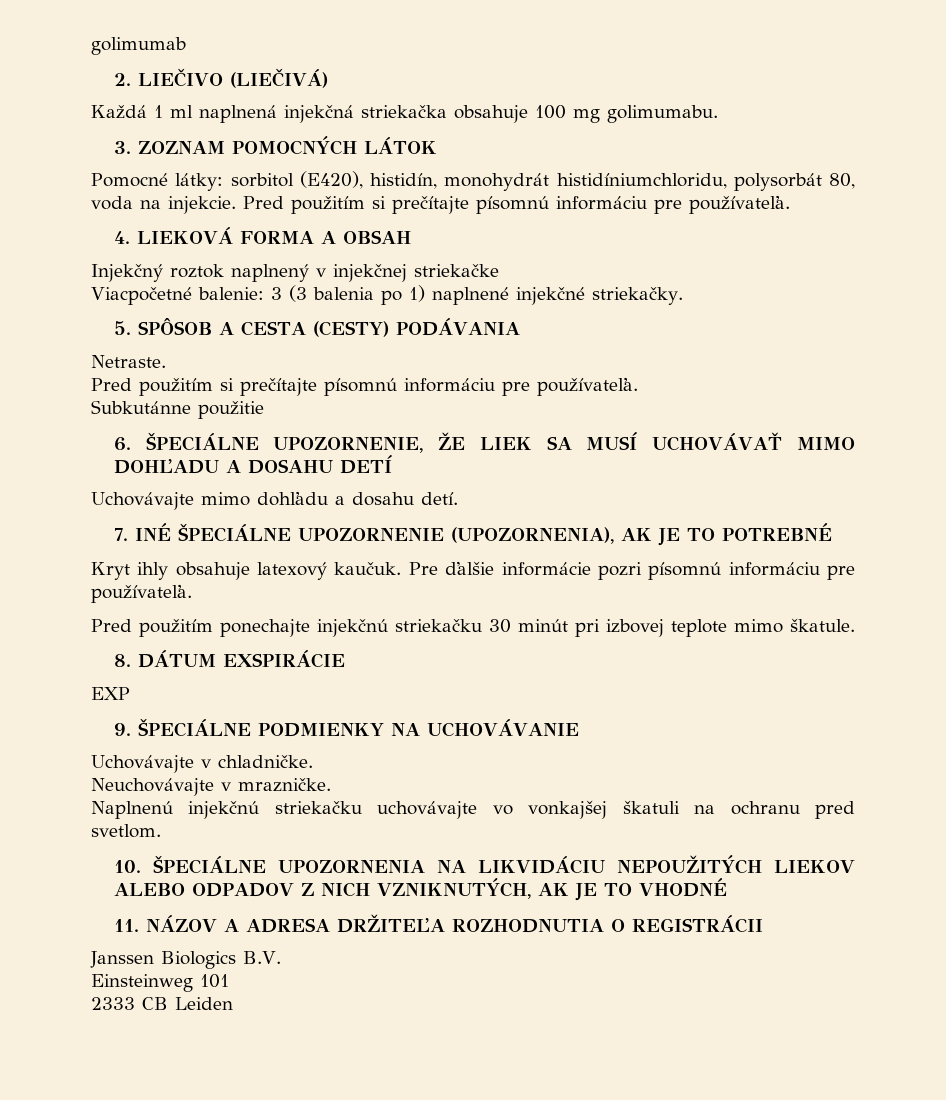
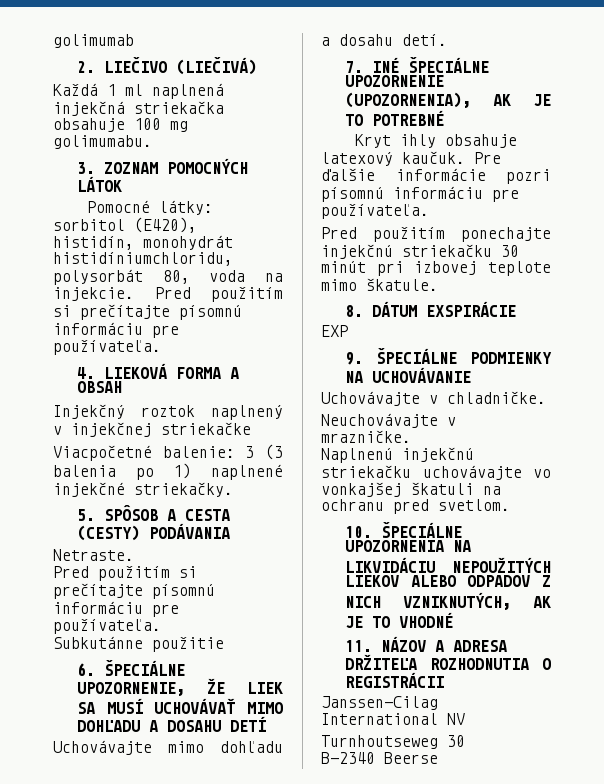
[90,951,281,969] [91,974,229,992] [91,997,233,1010] Janssen Biologics B.V. // Einsteinweg 101 // 2333 CB Leiden -> [321,696,438,710] [321,713,465,725] [321,735,465,749] [321,752,438,764] Janssen-Cilag International NV // Turnhoutseweg 30 // B-2340 Beerse

